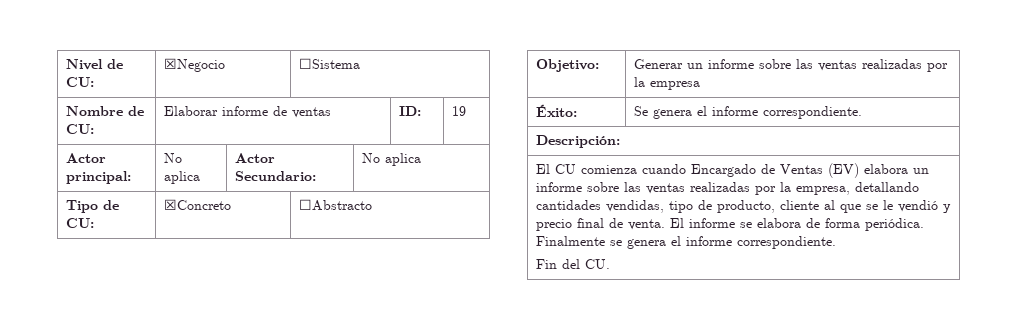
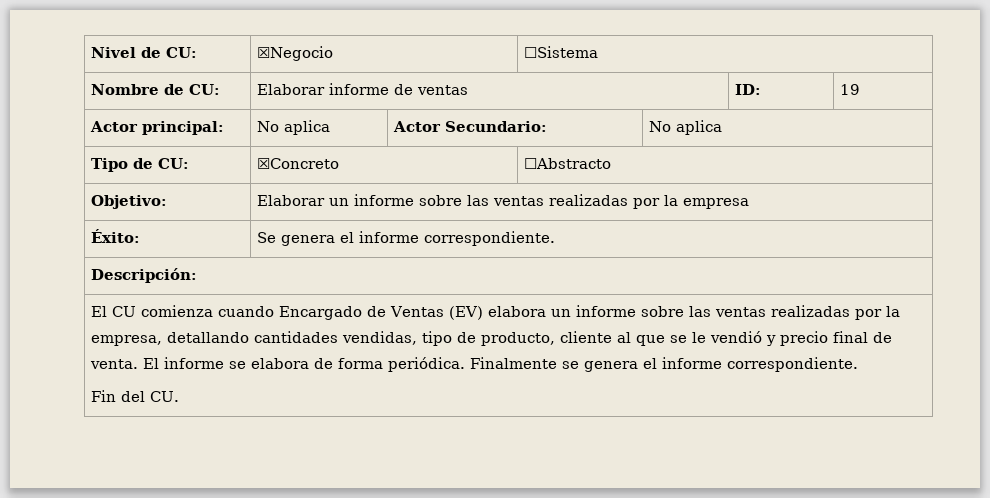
[634,59,684,69] Generar -> [257,195,326,206] Elaborar

